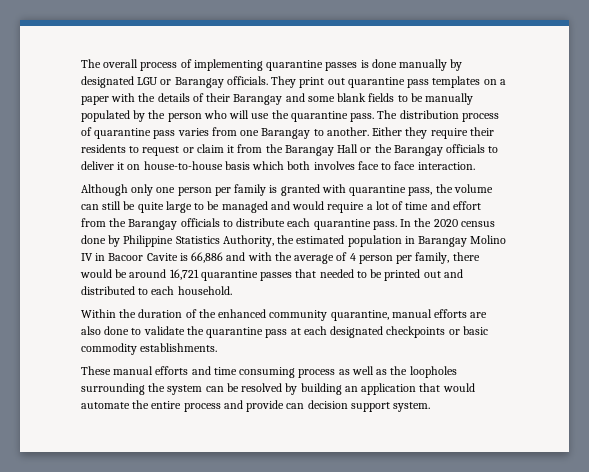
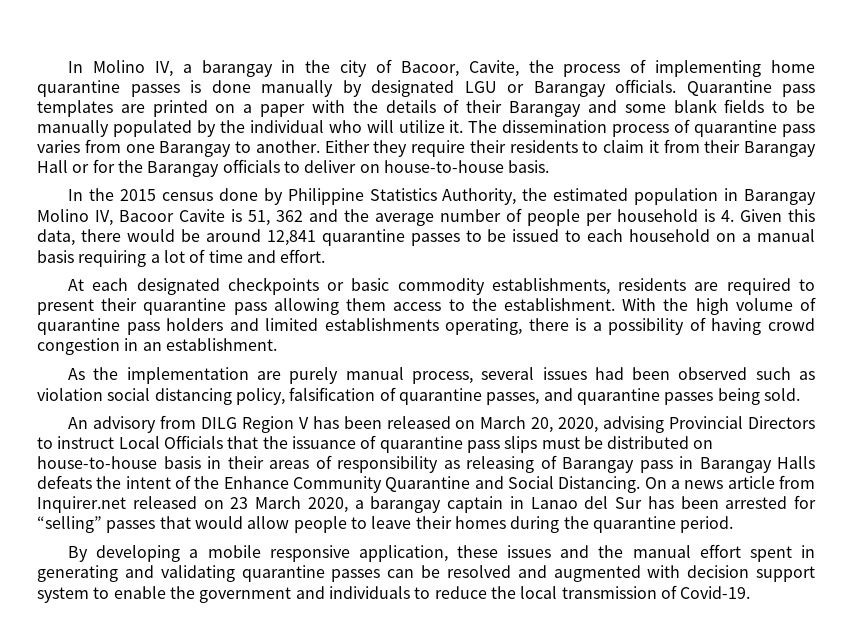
[81,59,139,68] The overall -> [68,59,554,77] In Molino IV, a barangay in the city of Bacoor, Cavite, the
(263, 65) none -> [771,60,816,73] home
[271,76,481,88] They print out quarantine pass templates -> [686,80,815,97] [37,100,208,117] Quarantine pass templates are printed
[167,113,202,122] person -> [249,120,324,133] individual
[251,110,459,122] use the quarantine pass. The distribution -> [398,120,608,133] utilize it. The dissemination
[142,146,194,156] request or -> (599, 147) none
[265,144,283,153] the -> [704,140,741,153] their
(372, 150) none -> [92,159,115,173] for
[117,161,475,170] [81,184,493,196] [81,201,481,213] [81,218,397,230] it on house-to-house basis which both involves face to face interaction. // Although only one person per family is granted with quarantine pass, the volume can still be quite large to be managed and would require a lot of time and effort from the Barangay officials to distribute each quarantine pass. -> [359,160,550,173] on house-to-house basis. //
[433,219,458,227] 2020 -> [120,189,157,201] 2015
[81,253,106,261] IV in -> [95,210,113,226] IV,
[191,252,450,264] 66,886 and with the average of 4 person per family, -> [248,208,815,226] [37,229,75,246] 51, 362 and the average number of people per household is 4. Given this data,
[169,269,463,281] [81,286,232,295] [81,309,488,321] [81,326,301,338] 16,721 quarantine passes that needed to be printed out and distributed to each household. // Within the duration of the enhanced community quarantine, manual efforts are also done to validate the quarantine pass at -> [266,229,815,246] [37,249,326,267] [68,279,85,291] 12,841 quarantine passes to be issued to each household on a manual basis requiring a lot of time and effort. // At
[140,343,218,352] [81,366,457,378] [81,383,475,395] [81,400,431,412] establishments. // These manual efforts and time consuming process as well as the loopholes surrounding the system can be resolved by building an application that would automate the entire process and provide can decision support system. -> [491,278,816,295] [37,297,816,315] [37,317,816,335] [37,338,277,355] [68,367,816,384] [37,387,800,405] [68,415,815,433] [37,435,714,453] [37,455,815,473] [37,475,816,493] [37,495,816,513] [37,516,734,533] [68,544,815,562] [37,565,815,582] [37,585,751,603] establishments, residents are required to present their quarantine pass allowing them access to the establishment. With the high volume of quarantine pass holders and limited establishments operating, there is a possibility of having crowd congestion in an establishment. // As the implementation are purely manual process, several issues had been observed such as violation social distancing policy, falsification of quarantine passes, and quarantine passes being sold. // An advisory from DILG Region V has been released on March 20, 2020, advising Provincial Directors to instruct Local Officials that the issuance of quarantine pass slips must be distributed on house-to-house basis in their areas of responsibility as releasing of Barangay pass in Barangay Halls defeats the intent of the Enhance Community Quarantine and Social Distancing. On a news article from Inquirer.net released on 23 March 2020, a barangay captain in Lanao del Sur has been arrested for “selling” passes that would allow people to leave their homes during the quarantine period. // By developing a mobile responsive application, these issues and the manual effort spent in generating and validating quarantine passes can be resolved and augmented with decision support system to enable the government and individuals to reduce the local transmission of Covid-19.

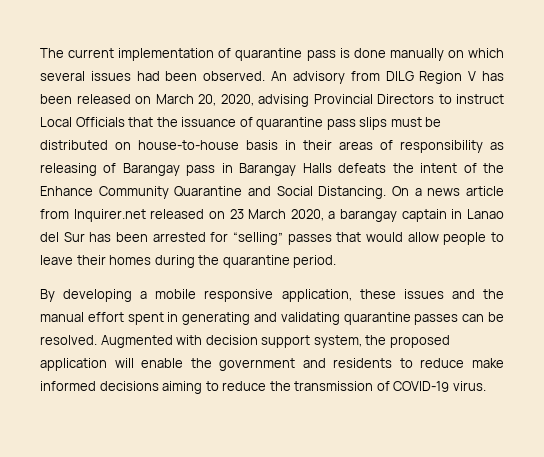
[68,59,816,77] [37,79,815,97] [37,99,816,117] [37,119,816,137] [37,139,816,157] [37,159,550,177] [68,188,816,205] [37,208,815,226] [37,229,815,246] [37,249,326,267] [68,277,816,295] [37,297,816,315] [37,317,816,335] [37,338,277,355] [68,367,816,384] [37,387,800,405] In Molino IV, a barangay in the city of Bacoor, Cavite, the process of implementing home quarantine passes is done manually by designated LGU or Barangay officials. Quarantine pass templates are printed on a paper with the details of their Barangay and some blank fields to be manually populated by the individual who will utilize it. The dissemination process of quarantine pass varies from one Barangay to another. Either they require their residents to claim it from their Barangay Hall or for the Barangay officials to deliver on house-to-house basis. // In the 2015 census done by Philippine Statistics Authority, the estimated population in Barangay Molino IV, Bacoor Cavite is 51, 362 and the average number of people per household is 4. Given this data, there would be around 12,841 quarantine passes to be issued to each household on a manual basis requiring a lot of time and effort. // At each designated checkpoints or basic commodity establishments, residents are required to present their quarantine pass allowing them access to the establishment. With the high volume of quarantine pass holders and limited establishments operating, there is a possibility of having crowd congestion in an establishment. // As the implementation are purely manual process, several issues had been observed such as violation social distancing policy, falsification of quarantine passes, and quarantine passes being sold. // -> [40,48,505,61] [40,71,266,81] The current implementation of quarantine pass is done manually on which several issues had been observed.
[446,565,815,582] [37,586,410,603] resolved and augmented with decision support system to enable the government and individuals -> [40,335,450,348] [40,358,504,371] [40,381,203,394] resolved. Augmented with decision support system, the proposed application will enable the government and residents to reduce make informed decisions aiming
[520,586,558,599] local -> (291, 386) none
[680,586,751,599] Covid-19. -> [393,381,486,392] COVID-19 virus.

